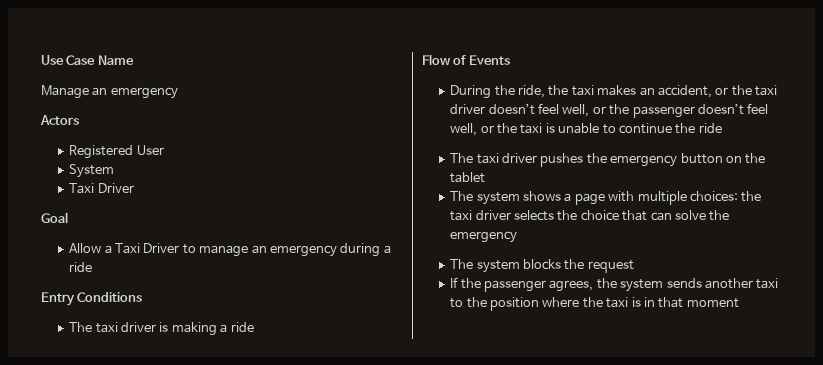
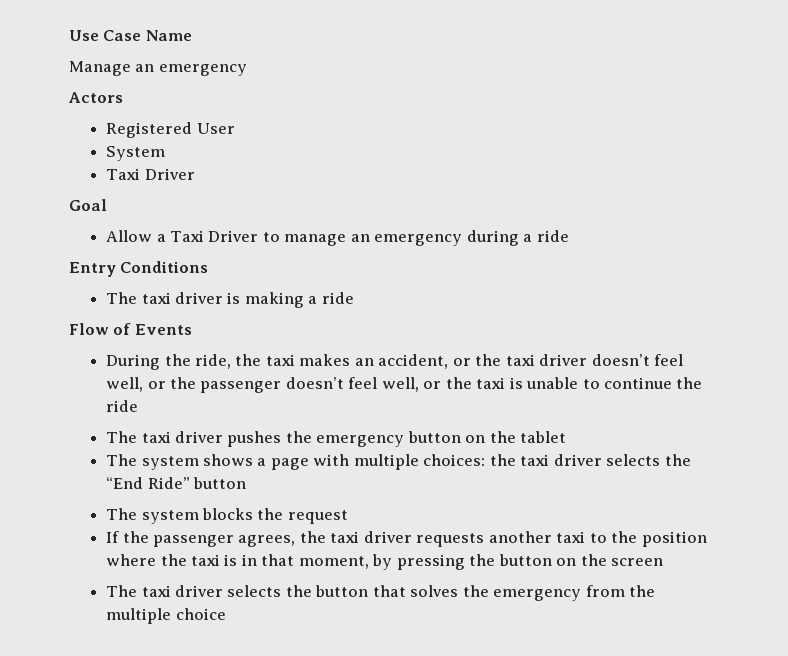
[580,210,730,221] [450,231,518,243] choice that can solve the emergency -> [106,477,246,489] “End Ride” button
[620,278,702,292] system sends -> [330,531,485,547] taxi driver requests
[686,298,739,308] moment -> [298,554,663,570] [106,585,656,601] [106,608,226,624] moment, by pressing the button on the screen // The taxi driver selects the button that solves the emergency from the multiple choice

